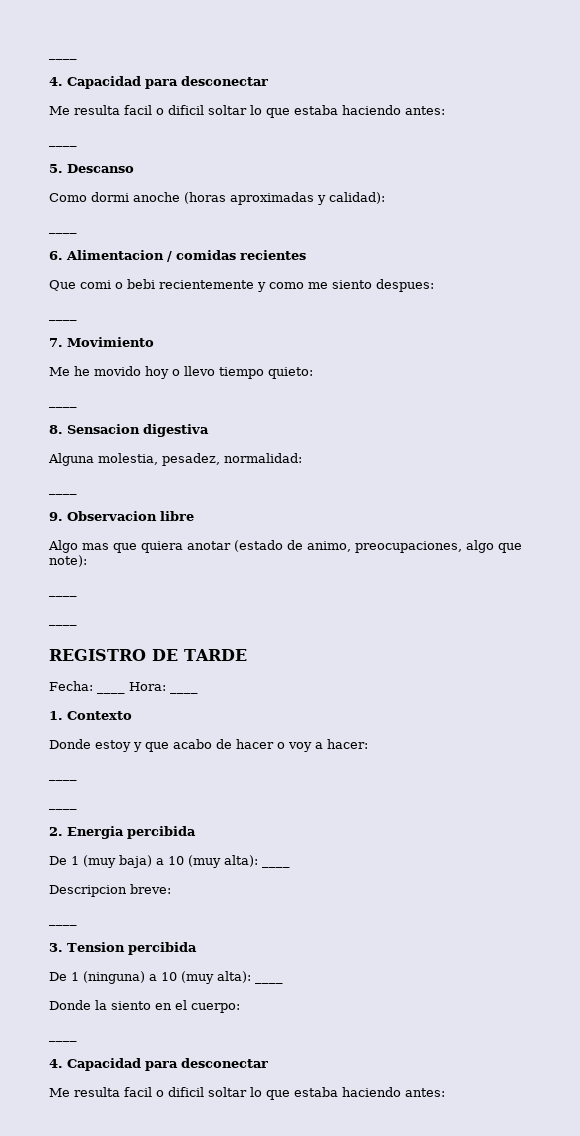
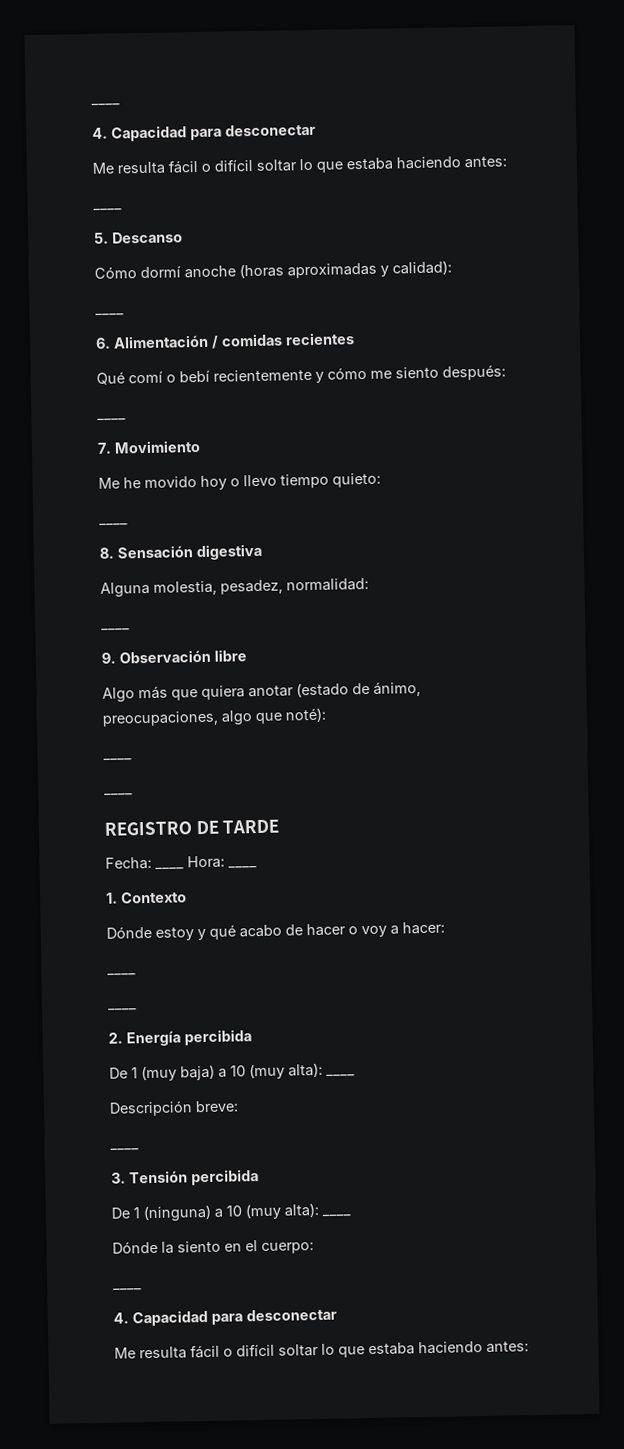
[49,57,77,60] [49,76,268,89] [49,105,204,115] ____ // 4. Capacidad para desconectar // Me resulta facil o dificil -> [91,103,120,106] [92,123,316,142] [92,158,253,175] ____ // 4. Capacidad para desconectar // Me resulta fácil o difícil
[49,192,129,202] Como dormi -> [94,265,181,279] Cómo dormí
[66,250,164,260] Alimentacion -> [113,334,209,349] Alimentación
[49,279,155,291] Que comi o bebi -> [96,369,210,385] Qué comí o bebí
[269,282,304,289] como -> [327,366,367,380] cómo
[376,279,434,292] despues: -> [442,364,506,381] después:
[67,424,140,434] Sensacion -> [117,545,193,559] Sensación
[67,511,157,521] Observacion -> [119,649,211,664] Observación
[82,543,109,550] mas -> [138,685,168,700] más
[307,541,351,552] animo, -> [373,681,421,697] ánimo,
[49,555,87,567] note): -> [285,707,326,723] noté):
[49,739,91,749] Donde -> [106,925,152,939] Dónde
[145,742,169,752] que -> [209,924,236,940] qué
[67,826,124,839] Energia -> [126,1030,181,1047] Energía
[49,885,127,897] Descripcion -> [109,1100,193,1117] Descripción
[67,942,125,952] Tension -> [129,1170,188,1184] Tensión
[49,1000,91,1010] Donde -> [112,1240,158,1254] Dónde
[124,1087,204,1097] facil o dificil -> [190,1343,275,1359] fácil o difícil

